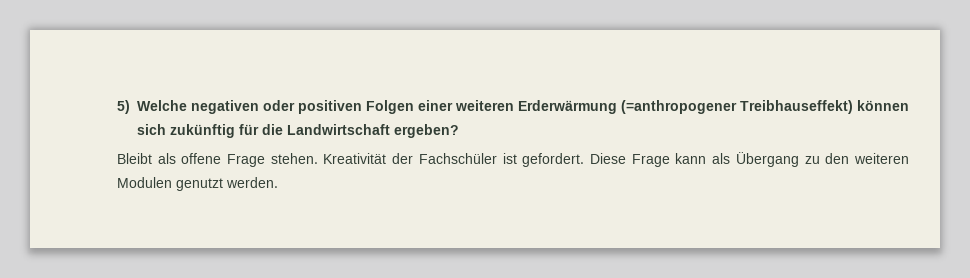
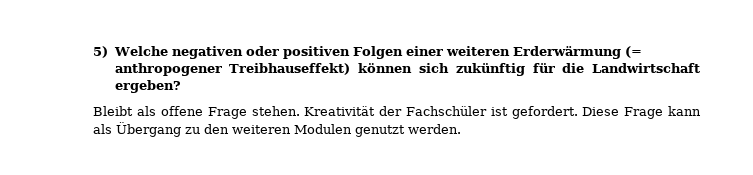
[620,100,737,114] (=anthropogener -> [624,46,642,58] [114,63,222,76] (= anthropogener

